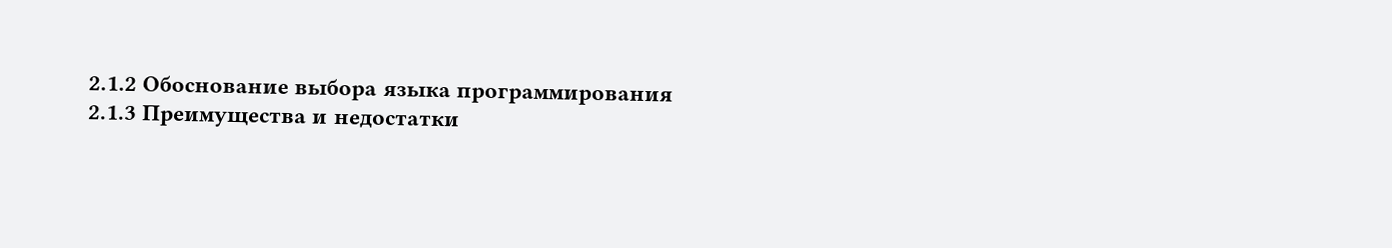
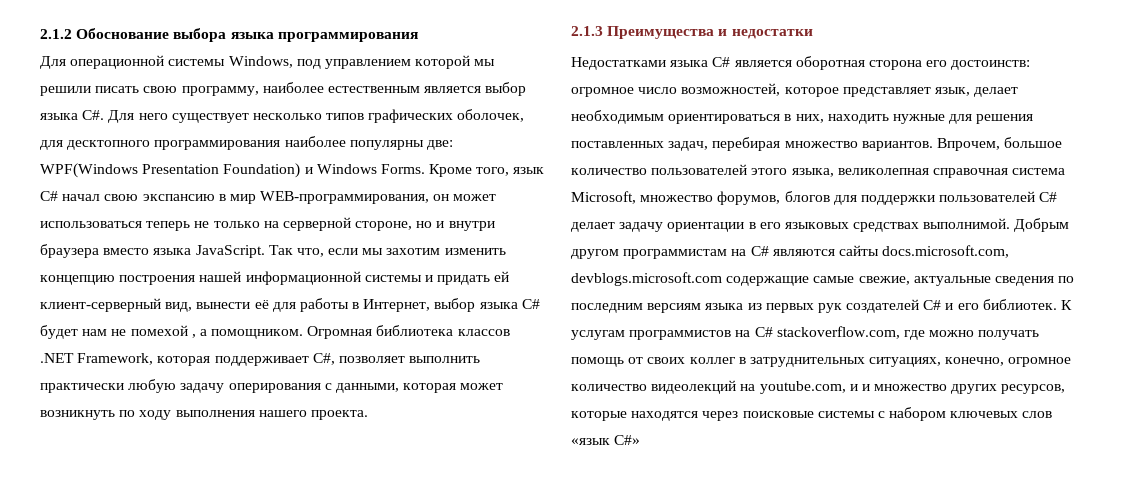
[87,105,460,131] 2.1.3 Преимущества и недостатки -> [40,55,496,69] [40,82,527,96] [40,109,525,123] [40,136,453,150] [40,163,545,178] [40,191,497,204] [40,217,495,231] [40,244,506,258] [40,271,510,285] [40,298,540,312] [40,325,510,339] [40,353,481,366] [40,379,504,393] [40,410,368,420] [571,26,813,39] [571,56,1031,70] [571,83,1019,97] [571,110,1034,124] [571,137,1063,151] [571,164,1066,178] [571,191,1058,205] [571,218,1070,232] [571,245,1010,259] [571,272,1075,286] [571,299,1073,313] [571,326,1040,340] [571,357,1072,367] [571,380,1066,394] [571,407,1053,421] [571,435,641,445] Для операционной системы Windows, под управлением которой мы решили писать свою программу, наиболее естественным является выбор языка C#. Для него существует несколько типов графических оболочек, для десктопного программирования наиболее популярны две: WPF(Windows Presentation Foundation) и Windows Forms. Кроме того, язык C# начал свою экспансию в мир WEB-программирования, он может использоваться теперь не только на серверной стороне, но и внутри браузера вместо языка JavaScript. Так что, если мы захотим изменить концепцию построения нашей информационной системы и придать ей клиент-серверный вид, вынести её для работы в Интернет, выбор языка C# будет нам не помехой , а помощником. Огромная библиотека классов .NET Framework, которая поддерживает С#, позволяет выполнить практически любую задачу оперирования с данными, которая может возникнуть по ходу выполнения нашего проекта. // 2.1.3 Преимущества и недостатки // Недостатками языка C# является оборотная сторона его достоинств: огромное число возможностей, которое представляет язык, делает необходимым ориентироваться в них, находить нужные для решения поставленных задач, перебирая множество вариантов. Впрочем, большое количество пользователей этого языка, великолепная справочная система Microsoft, множество форумов, блогов для поддержки пользователей C# делает задачу ориентации в его языковых средствах выполнимой. Добрым другом программистам на C# являются сайты docs.microsoft.com, devblogs.microsoft.com содержащие самые свежие, актуальные сведения по последним версиям языка из первых рук создателей C# и его библиотек. К услугам программистов на C# stackoverflow.com, где можно получать помощь от своих коллег в затруднительных ситуациях, конечно, огромное количество видеолекций на youtube.com, и и множество других ресурсов, которые находятся через поисковые системы с набором ключевых слов «язык C#»

